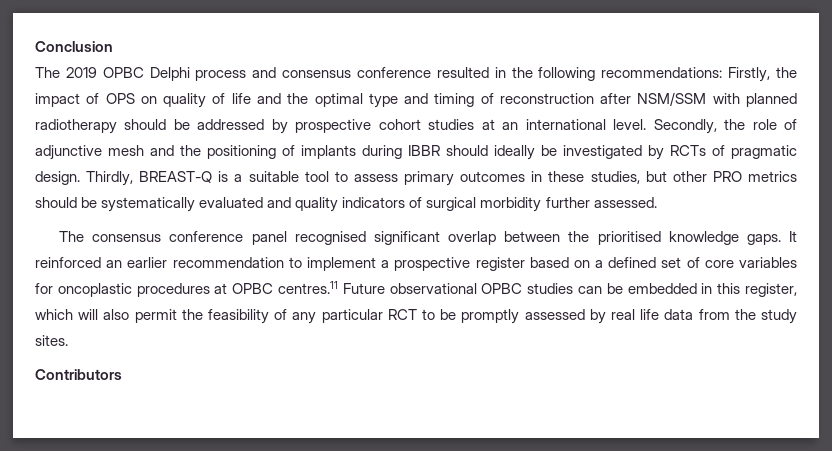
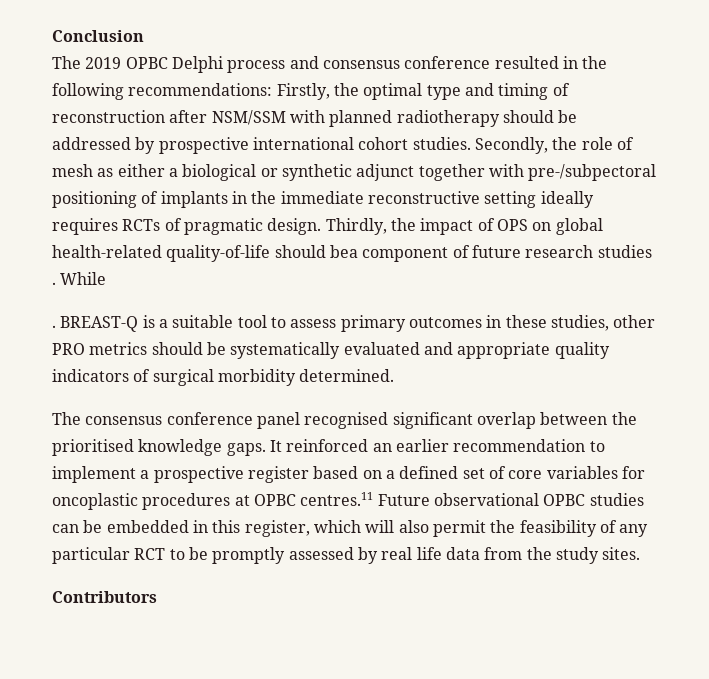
[35,93,309,108] impact of OPS on quality of life and the -> (359, 89) none
[378,119,797,134] [35,145,664,160] cohort studies at an international level. Secondly, the role of adjunctive mesh and the positioning of implants during IBBR should ideally be investigated by -> [252,137,634,154] [52,164,657,181] [52,191,594,208] [52,218,118,235] international cohort studies. Secondly, the role of mesh as either a biological or synthetic adjunct together with pre-/subpectoral positioning of implants in the immediate reconstructive setting ideally requires
(134, 178) none -> [390,218,603,235] [52,245,652,262] [52,272,107,285] [52,325,56,328] the impact of OPS on global health-related quality-of-life should bea component of future research studies . While // .
[645,171,667,182] but -> (609, 323) none
(292, 202) none -> [457,342,551,359] appropriate
[545,197,657,208] further assessed. -> [299,369,395,382] determined.

